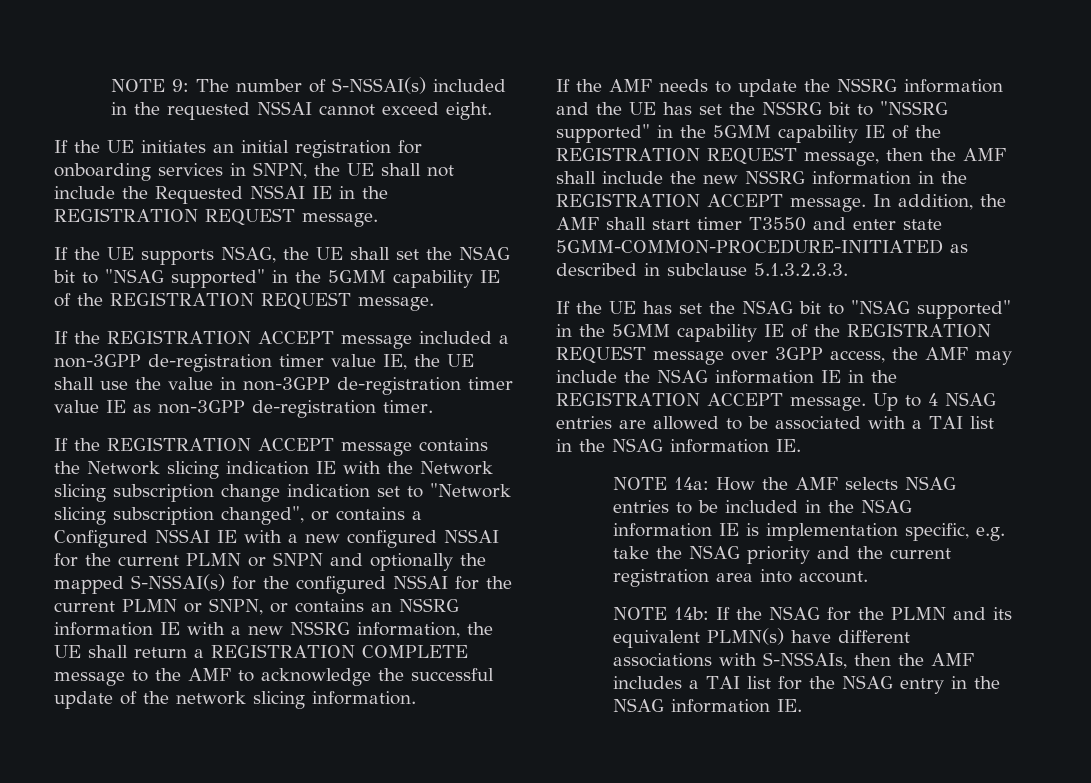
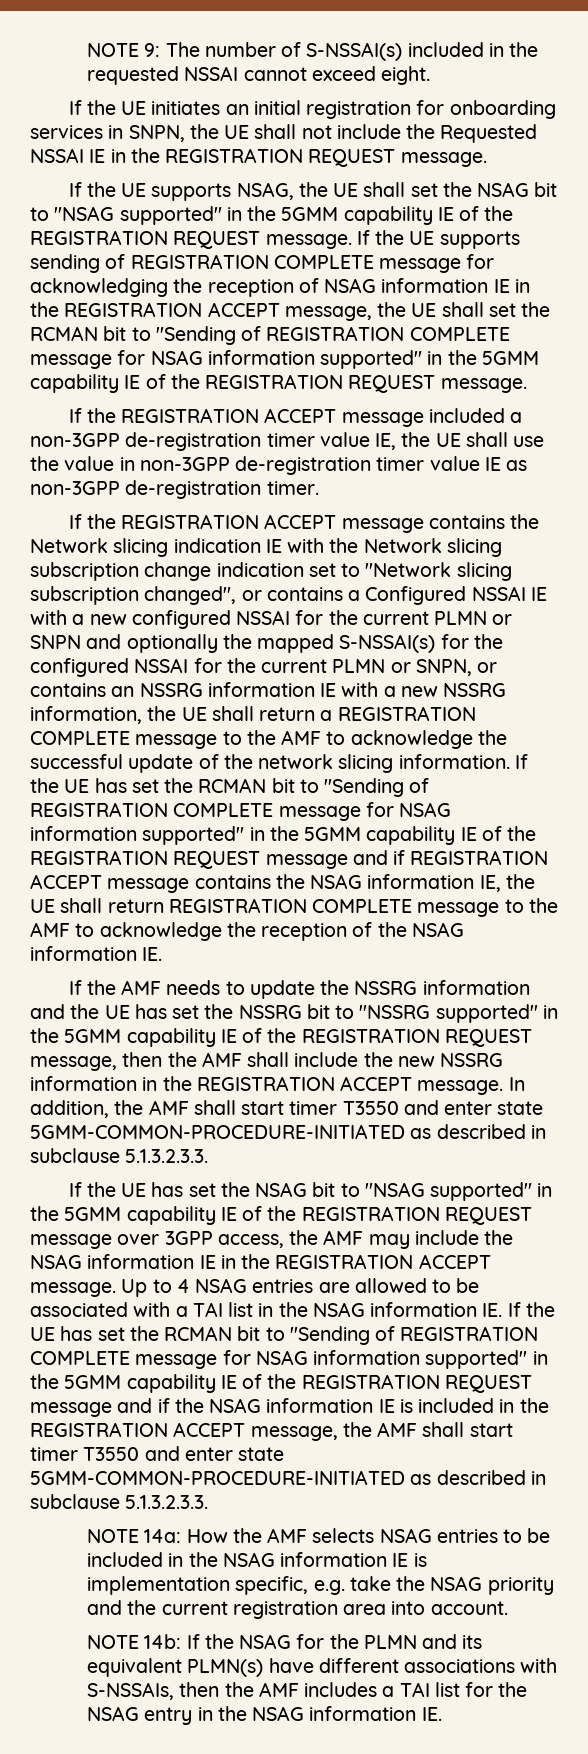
(434, 304) none -> [356,230,520,249] [30,254,495,273] [30,278,530,297] [30,302,551,321] [30,326,510,345] [30,350,539,369] [30,374,527,393] If the UE supports sending of REGISTRATION COMPLETE message for acknowledging the reception of NSAG information IE in the REGISTRATION ACCEPT message, the UE shall set the RCMAN bit to "Sending of REGISTRATION COMPLETE message for NSAG information supported" in the 5GMM capability IE of the REGISTRATION REQUEST message.
(416, 698) none -> [514,754,528,769] [30,778,430,797] [30,802,452,821] [30,826,537,845] [30,850,549,869] [30,874,535,893] [30,898,558,917] [30,922,464,941] [30,946,163,961] If the UE has set the RCMAN bit to "Sending of REGISTRATION COMPLETE message for NSAG information supported" in the 5GMM capability IE of the REGISTRATION REQUEST message and if REGISTRATION ACCEPT message contains the NSAG information IE, the UE shall return REGISTRATION COMPLETE message to the AMF to acknowledge the reception of the NSAG information IE.
(801, 445) none -> [507,1302,555,1317] [30,1326,539,1345] [30,1350,548,1369] [30,1374,532,1393] [30,1398,549,1417] [30,1422,513,1441] [30,1446,285,1461] [30,1470,546,1485] [30,1494,209,1509] If the UE has set the RCMAN bit to "Sending of REGISTRATION COMPLETE message for NSAG information supported" in the 5GMM capability IE of the REGISTRATION REQUEST message and if the NSAG information IE is included in the REGISTRATION ACCEPT message, the AMF shall start timer T3550 and enter state 5GMM-COMMON-PROCEDURE-INITIATED as described in subclause 5.1.3.2.3.3.

